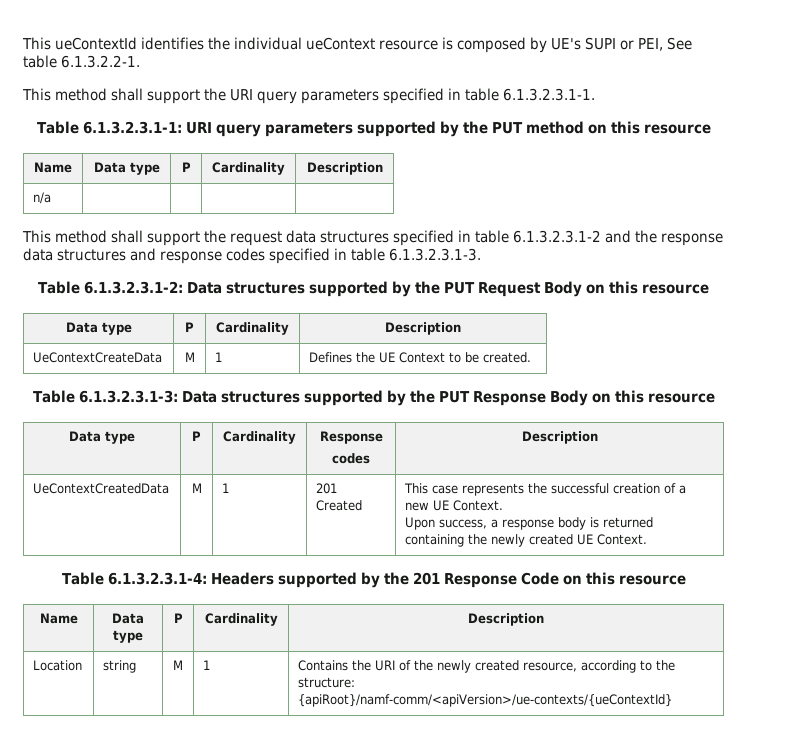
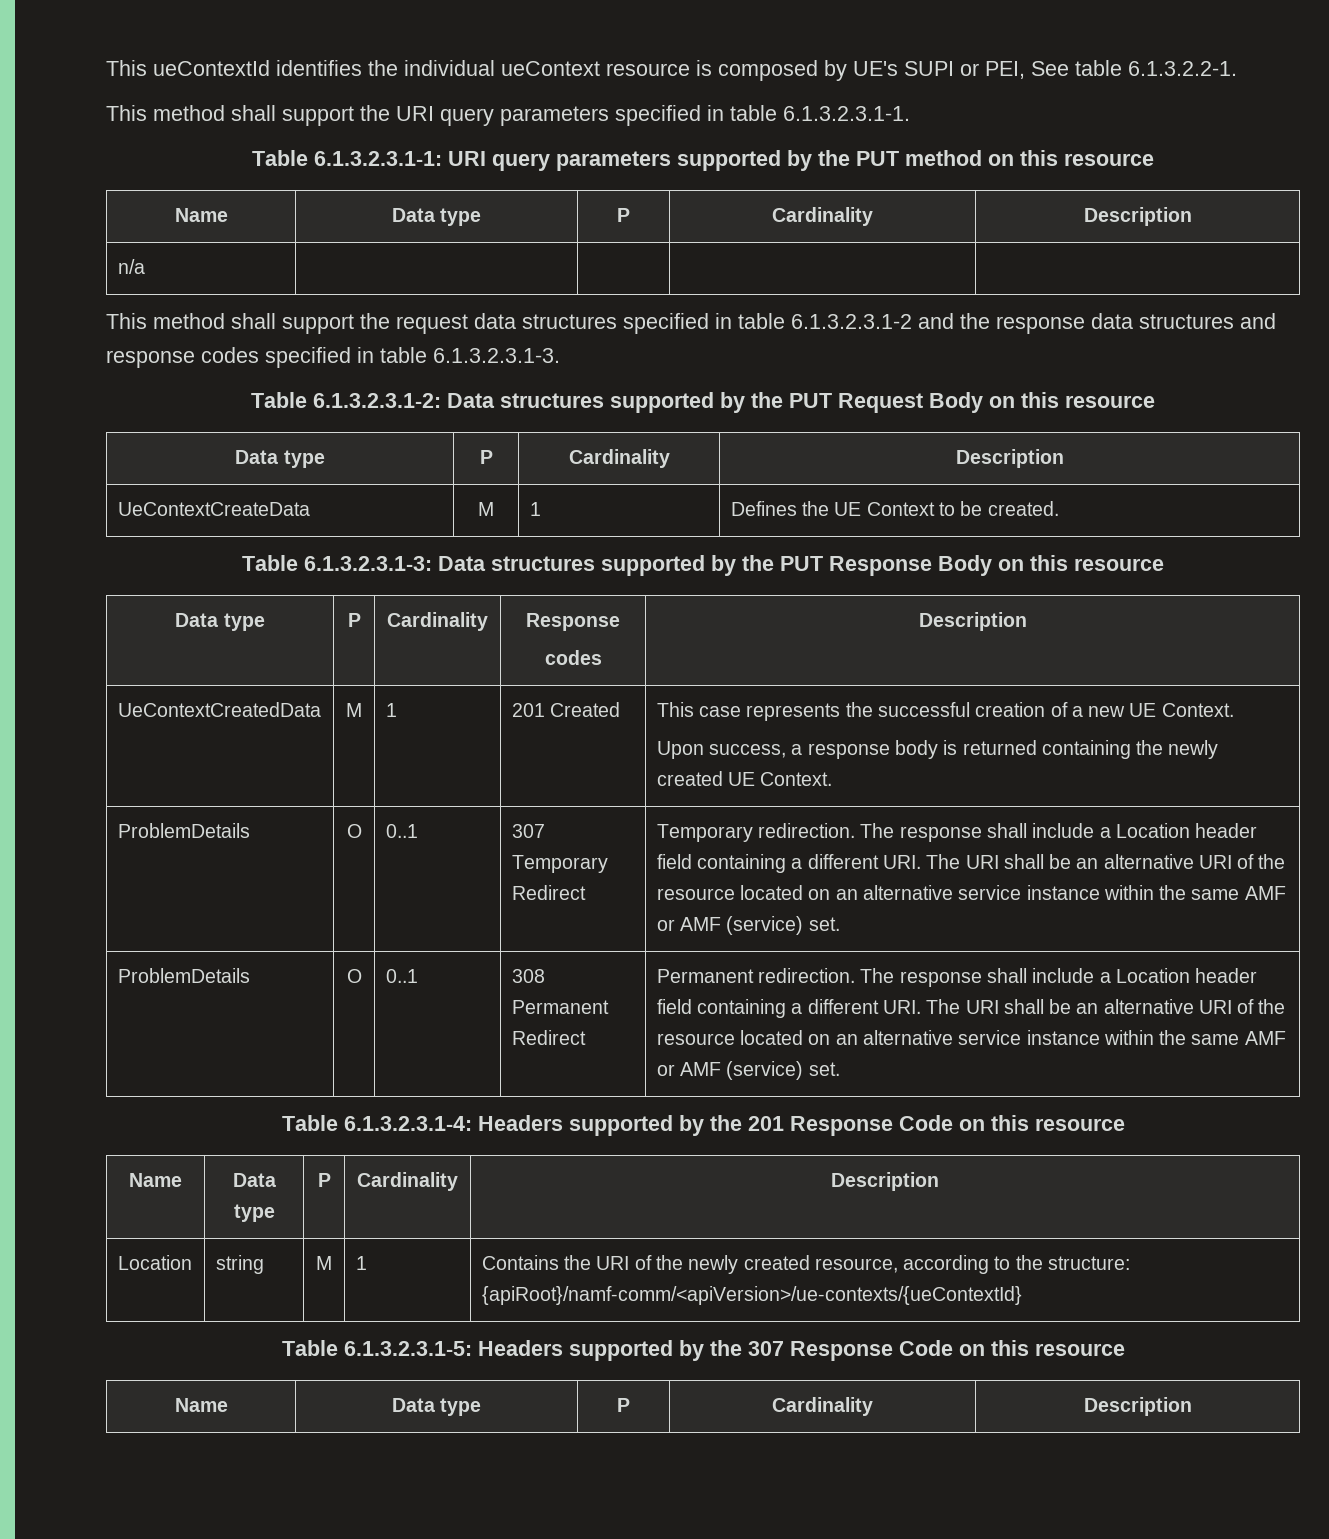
(648, 539) none -> [117,823,250,838] [346,824,362,838] [385,824,418,838] [511,824,545,838] [511,855,608,873] [511,885,586,900] [656,823,1258,842] [656,854,1286,873] [656,885,1286,900] [656,916,840,935] [117,968,250,983] [346,969,362,983] [385,969,418,983] [511,969,545,983] [511,1000,609,1014] [511,1030,586,1045] [656,968,1258,987] [656,999,1286,1018] [656,1030,1286,1045] [656,1061,840,1080] // ProblemDetails | O | 0..1 | 307 Temporary Redirect | Temporary redirection. The response shall include a Location header field containing a different URI. The URI shall be an alternative URI of the resource located on an alternative service instance within the same AMF or AMF (service) set. // ProblemDetails | O | 0..1 | 308 Permanent Redirect | Permanent redirection. The response shall include a Location header field containing a different URI. The URI shall be an alternative URI of the resource located on an alternative service instance within the same AMF or AMF (service) set.
(673, 700) none -> [281,1340,1125,1361] [174,1398,228,1412] [391,1398,482,1416] [617,1398,630,1412] [772,1397,873,1416] [1083,1397,1192,1416] // Table 6.1.3.2.3.1-5: Headers supported by the 307 Response Code on this resource // Name | Data type | P | Cardinality | Description

